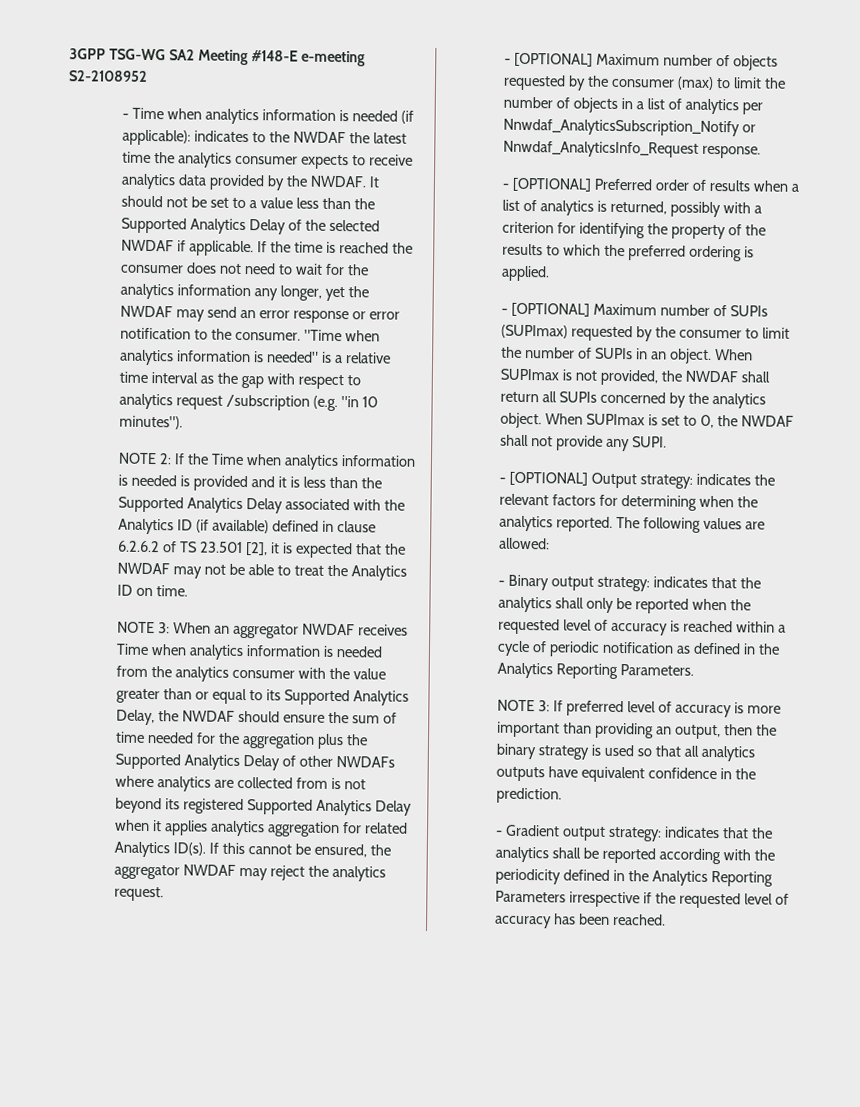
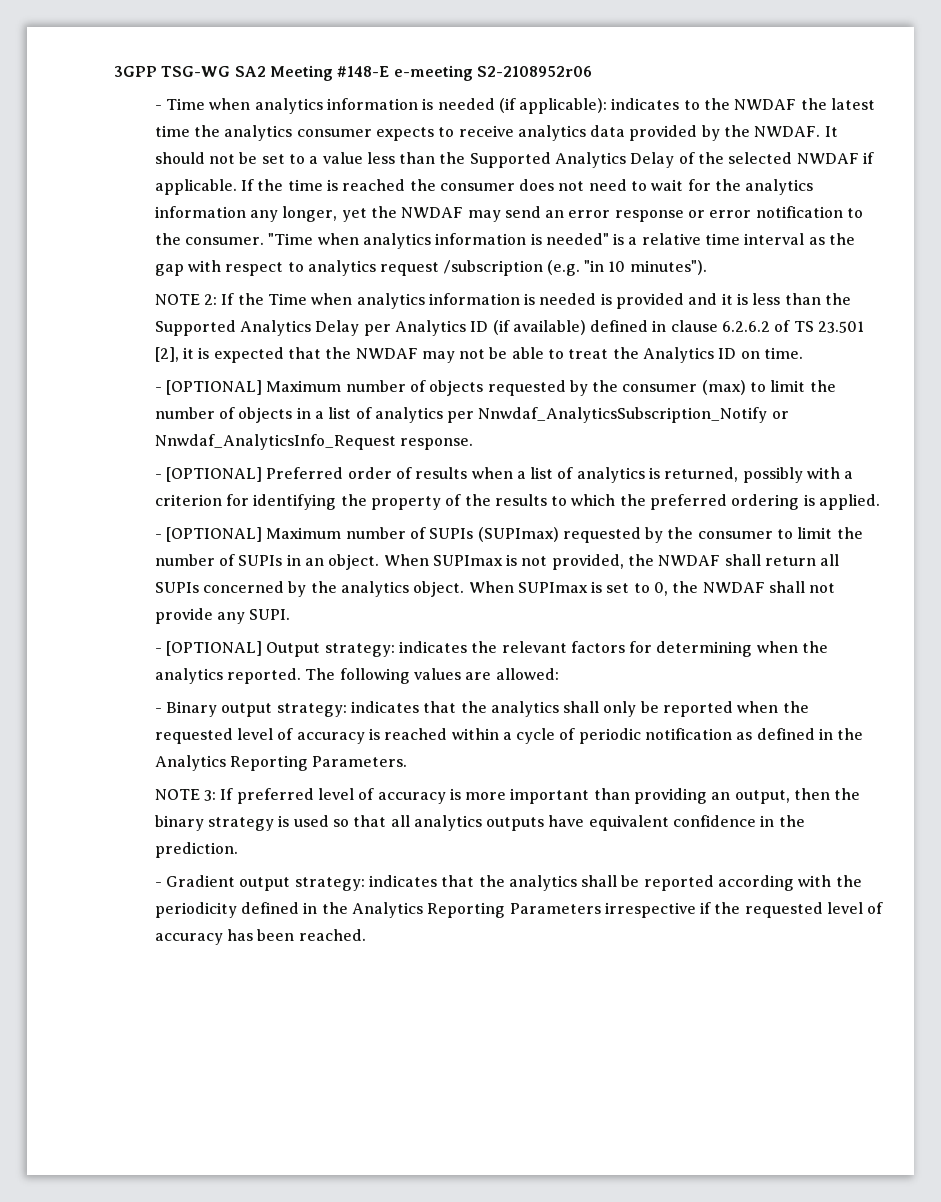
[69,70,148,82] S2-2108952 -> [476,66,592,77] S2-2108952r06
[285,498,405,511] associated with the -> [363,324,391,336] per
[117,621,408,639] [116,643,383,661] [116,665,386,682] [116,688,409,706] [116,709,397,726] [115,731,368,750] [115,753,395,771] [115,775,366,792] [115,797,412,816] [115,819,408,838] [114,841,391,858] [114,864,386,882] [114,886,165,902] // NOTE 3: When an aggregator NWDAF receives Time when analytics information is needed from the analytics consumer with the value greater than or equal to its Supported Analytics Delay, the NWDAF should ensure the sum of time needed for the aggregation plus the Supported Analytics Delay of other NWDAFs where analytics are collected from is not beyond its registered Supported Analytics Delay when it applies analytics aggregation for related Analytics ID(s). If this cannot be ensured, the aggregator NWDAF may reject the analytics request. -> (804, 353) none

